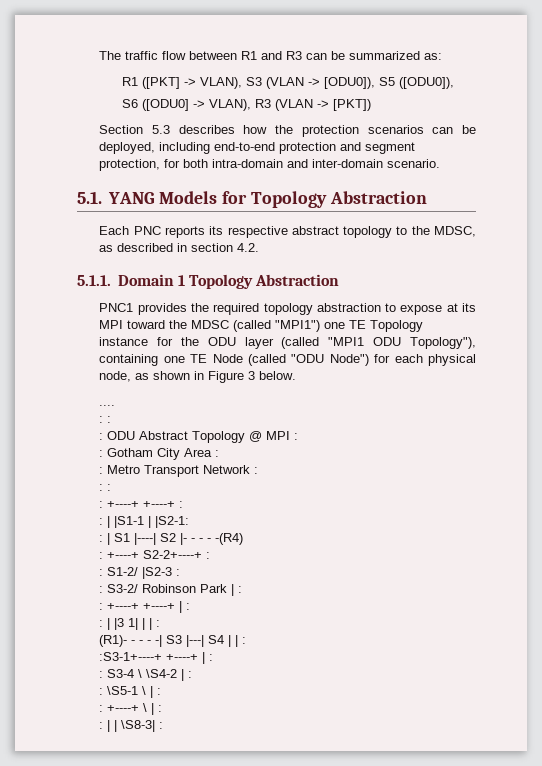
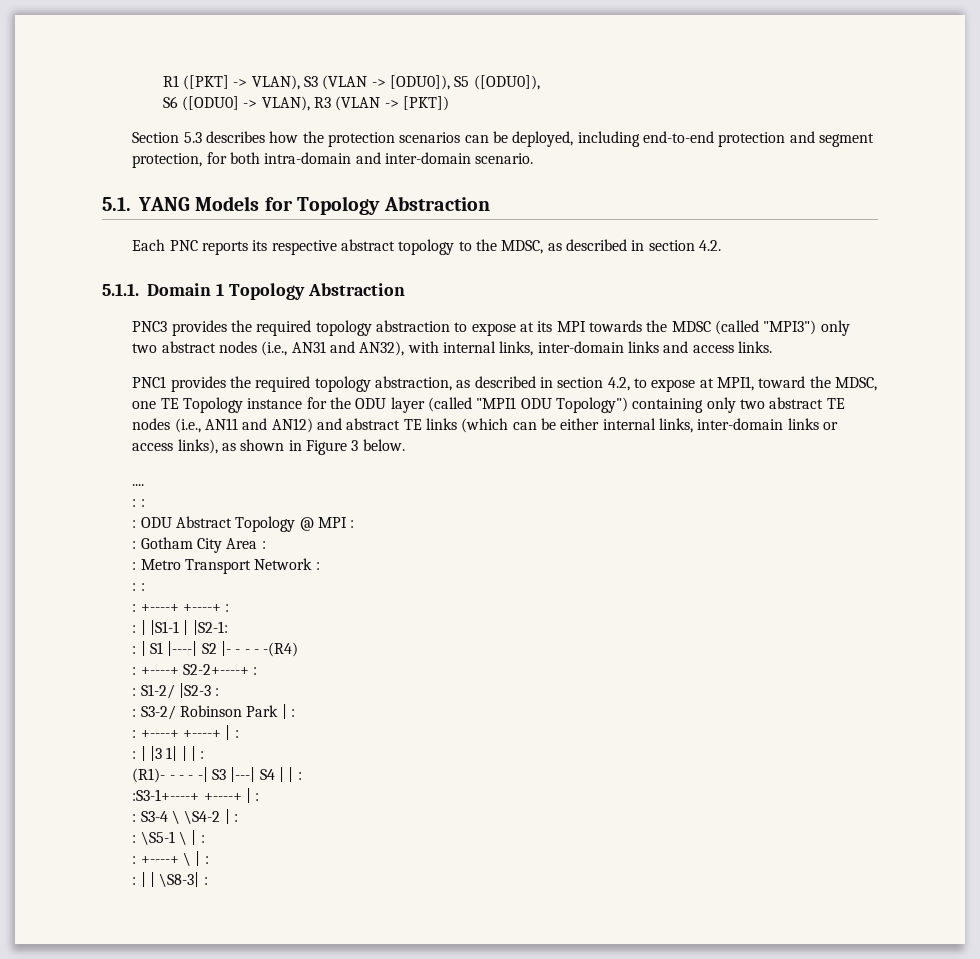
[99,51,443,60] The traffic flow between R1 and R3 can be summarized as: // -> (162, 81) none
[99,303,134,312] PNC1 -> [132,321,168,332] PNC3
[127,320,166,329] toward -> [588,320,642,332] towards
[275,320,321,332] "MPI1") -> [763,320,850,336] [132,341,772,356] [132,376,877,392] "MPI3") only two abstract nodes (i.e., AN31 and AN32), with internal links, inter-domain links and access links. // PNC1 provides the required topology abstraction, as described in section 4.2, to expose at MPI1, toward the MDSC,
[410,337,477,349] [99,354,476,366] [99,371,132,382] Topology"), containing one TE Node (called "ODU Node") for each physical node, -> [555,397,845,413] [132,418,838,433] [132,439,218,454] Topology") containing only two abstract TE nodes (i.e., AN11 and AN12) and abstract TE links (which can be either internal links, inter-domain links or access links),

